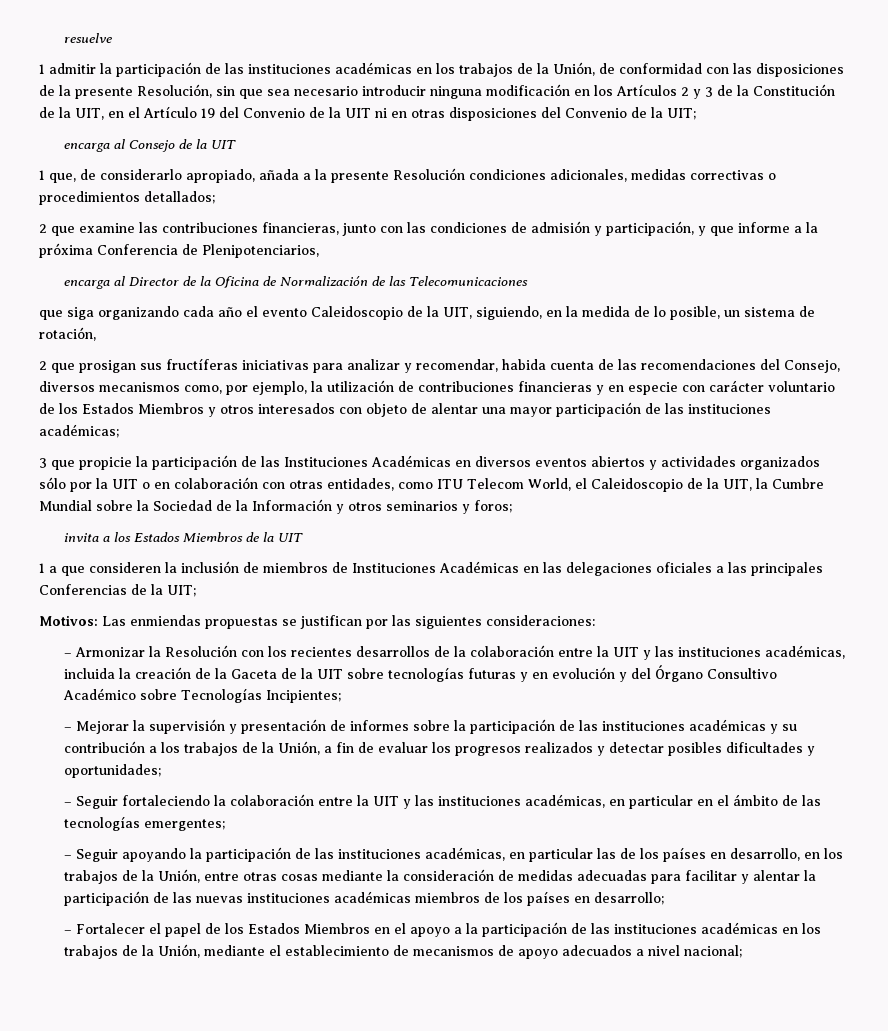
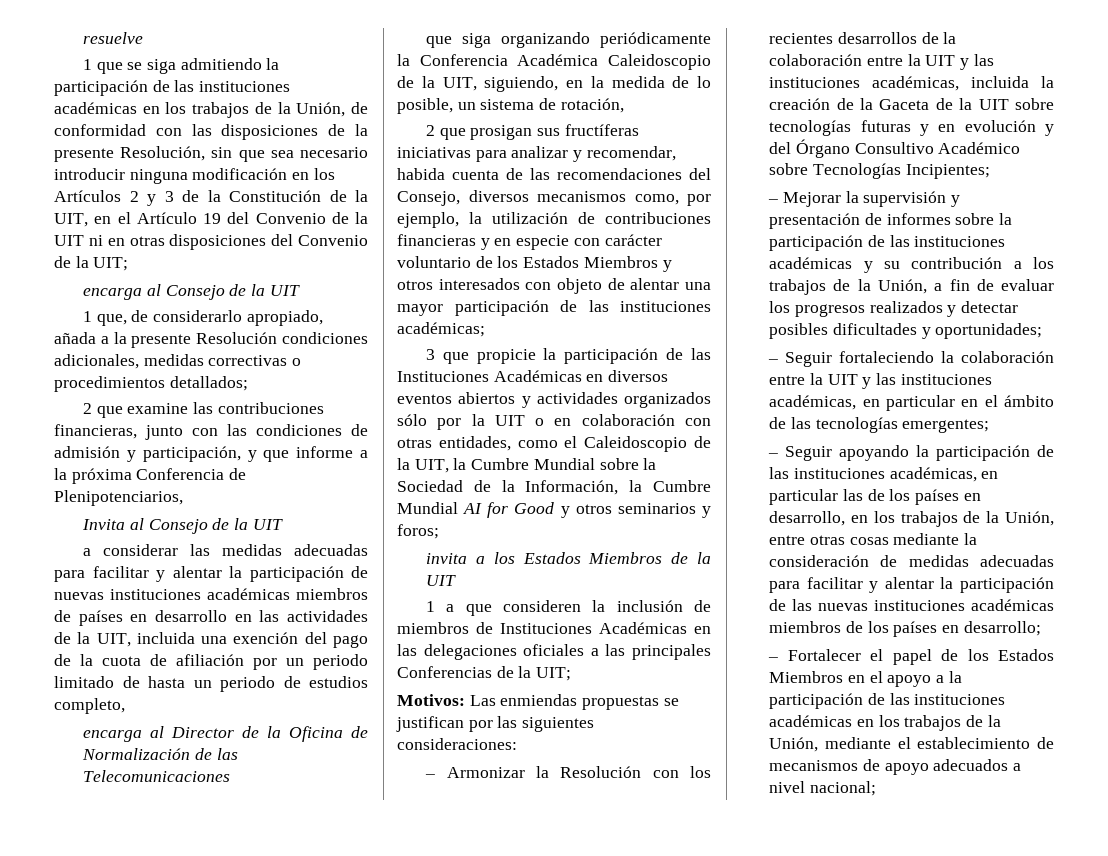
[49,63,96,74] admitir -> [96,58,262,74] que se siga admitiendo
(319, 251) none -> [82,518,283,534] [82,544,369,556] [54,566,368,582] [54,588,369,600] [54,610,368,626] [54,632,368,648] [54,654,368,670] [54,676,368,692] [54,698,125,714] // Invita al Consejo de la UIT // a considerar las medidas adecuadas para facilitar y alentar la participación de nuevas instituciones académicas miembros de países en desarrollo en las actividades de la UIT, incluida una exención del pago de la cuota de afiliación por un periodo limitado de hasta un periodo de estudios completo,
[183,306,307,317] cada año el evento -> [600,32,711,48] [397,54,599,66] periódicamente la Conferencia Académica
[437,478,571,491] ITU Telecom World, -> (558, 444) none
[252,499,332,511] Información -> [525,480,711,495] [397,502,555,518] Información, la Cumbre Mundial AI for Good

